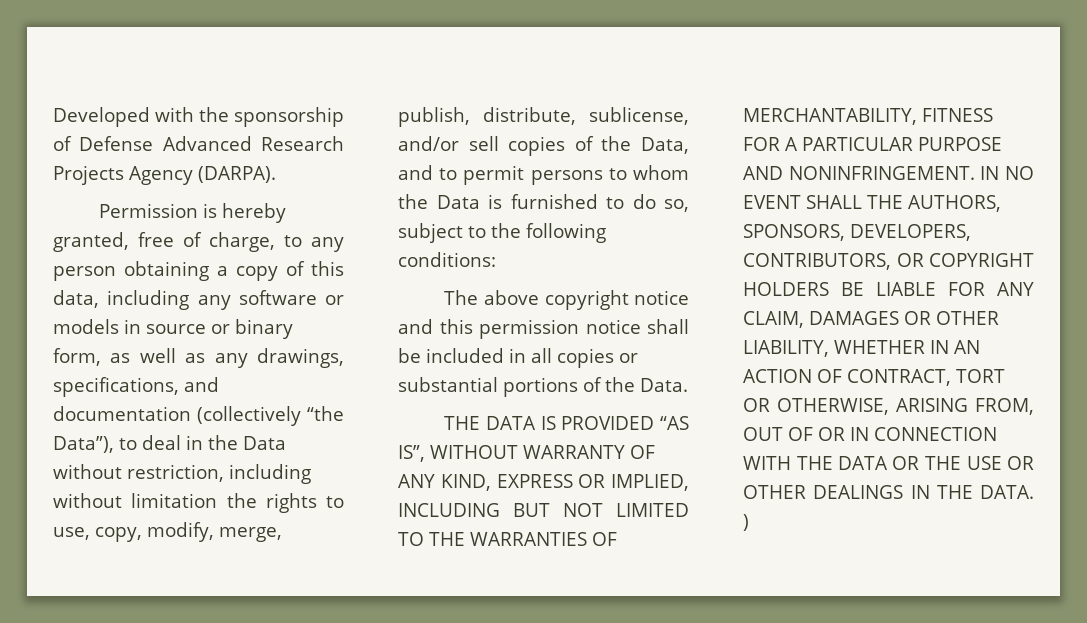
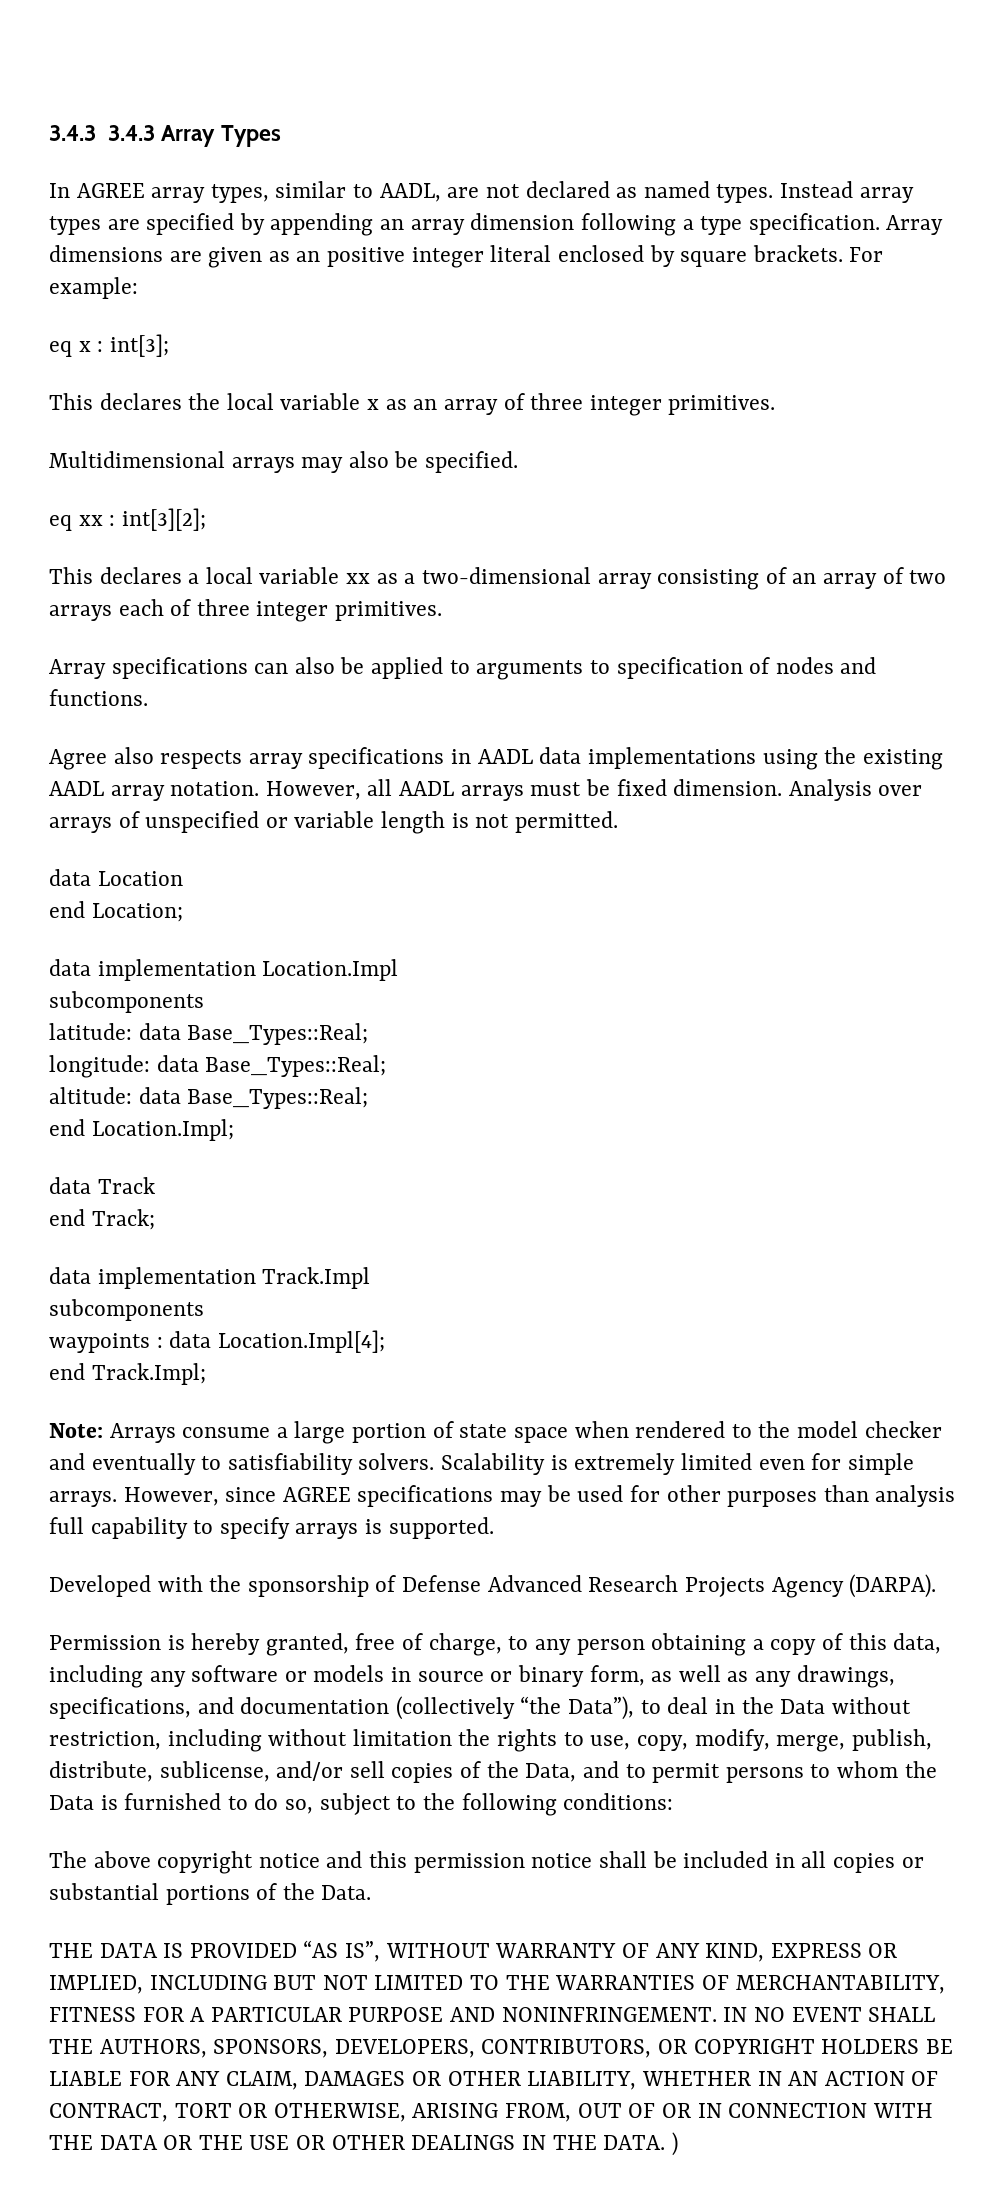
(53, 117) none -> [49,125,281,147] [49,181,914,203] [49,213,944,236] [49,245,884,268] [49,277,138,299] [49,334,169,357] [49,393,776,416] [49,451,519,473] [49,508,206,531] [49,567,947,590] [49,599,443,622] [49,657,877,680] [49,689,148,706] [49,747,943,770] [49,779,923,801] [49,811,618,834] [49,869,183,886] [49,901,183,922] [49,959,399,981] [49,991,204,1013] [49,1023,369,1045] [49,1055,387,1078] [49,1087,369,1109] [49,1119,234,1141] [49,1177,155,1194] [49,1209,155,1230] [49,1267,371,1289] [49,1299,204,1321] [49,1330,385,1353] [49,1363,206,1385] [49,1421,942,1444] [49,1453,914,1475] [49,1485,956,1507] [49,1517,494,1539] 3.4.3 3.4.3 Array Types // In AGREE array types, similar to AADL, are not declared as named types. Instead array types are specified by appending an array dimension following a type specification. Array dimensions are given as an positive integer literal enclosed by square brackets. For example: // eq x : int[3]; // This declares the local variable x as an array of three integer primitives. // Multidimensional arrays may also be specified. // eq xx : int[3][2]; // This declares a local variable xx as a two-dimensional array consisting of an array of two arrays each of three integer primitives. // Array specifications can also be applied to arguments to specification of nodes and functions. // Agree also respects array specifications in AADL data implementations using the existing AADL array notation. However, all AADL arrays must be fixed dimension. Analysis over arrays of unspecified or variable length is not permitted. // data Location // end Location; // data implementation Location.Impl // subcomponents // latitude: data Base_Types::Real; // longitude: data Base_Types::Real; // altitude: data Base_Types::Real; // end Location.Impl; // data Track // end Track; // data implementation Track.Impl // subcomponents // waypoints : data Location.Impl[4]; // end Track.Impl; // Note: Arrays consume a large portion of state space when rendered to the model checker and eventually to satisfiability solvers. Scalability is extremely limited even for simple arrays. However, since AGREE specifications may be used for other purposes than analysis full capability to specify arrays is supported. //

